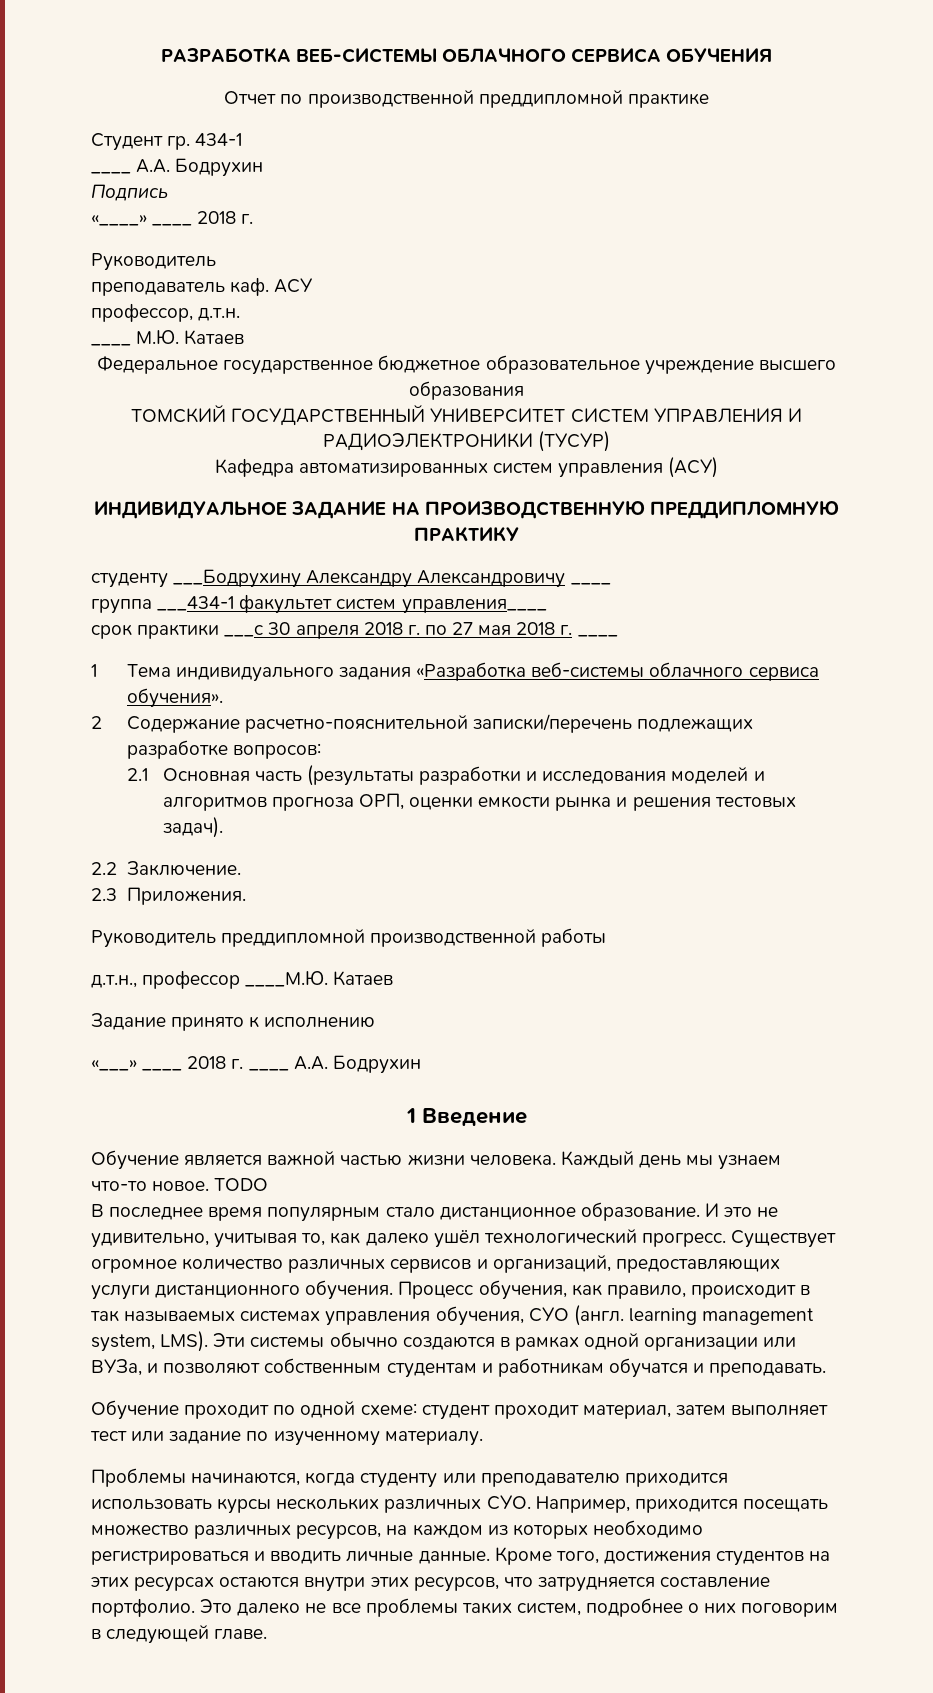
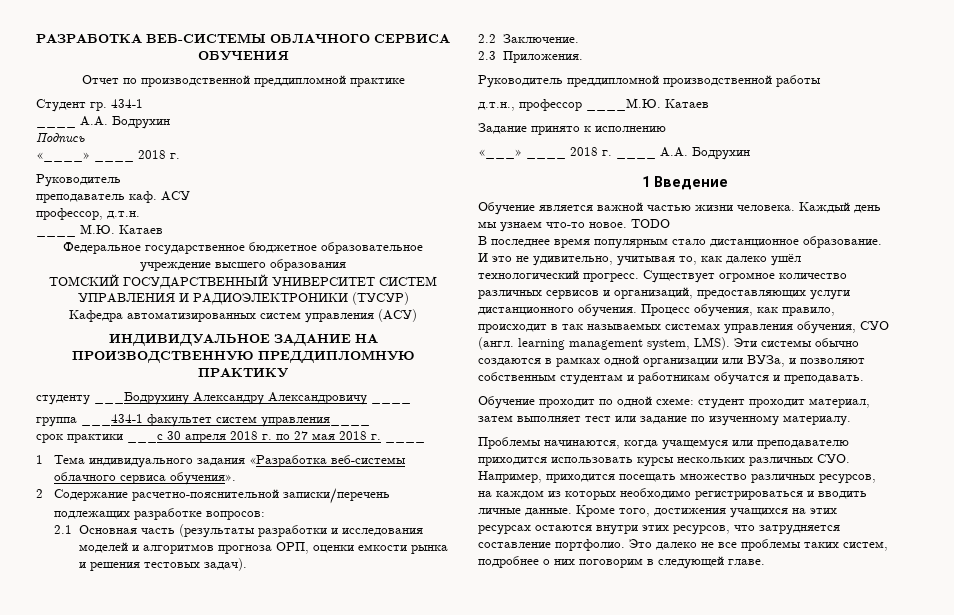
[360,1473,438,1488] студенту -> [662,439,728,450] учащемуся
[716,1551,805,1566] студентов -> [730,508,788,518] учащихся

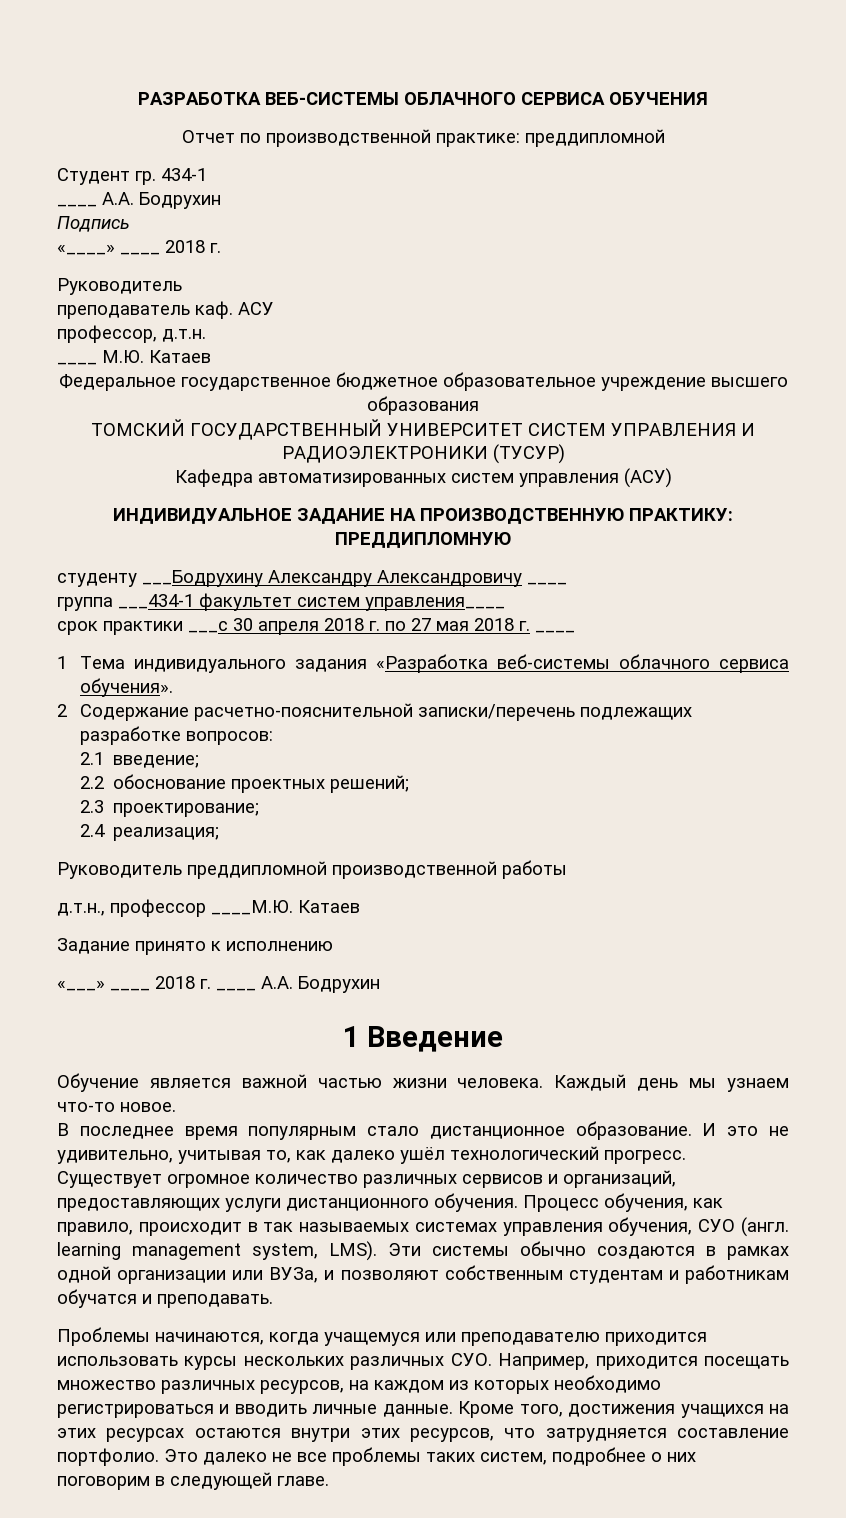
[253,75,405,87] преддипломной практике -> [435,129,665,147] практике: преддипломной
(254, 356) none -> [629,508,733,521] ПРАКТИКУ:
[198,367,288,378] ПРАКТИКУ -> (511, 540) none
[78,524,423,538] [78,542,448,554] [78,558,247,571] [478,34,579,43] [478,51,583,63] Основная часть (результаты разработки и исследования моделей и алгоритмов прогноза ОРП, оценки емкости рынка и решения тестовых задач). // 2.2 Заключение. // 2.3 Приложения. -> [113,755,200,768] [79,774,410,793] [79,800,260,817] [79,824,220,841] введение; // 2.2 обоснование проектных решений; // 2.3 проектирование; // 2.4 реализация;
[631,219,670,228] TODO -> (176, 1107) none
[478,396,870,409] [478,415,851,426] // Обучение проходит по одной схеме: студент проходит материал, затем выполняет тест или задание по изученному материалу. -> (273, 1301) none

